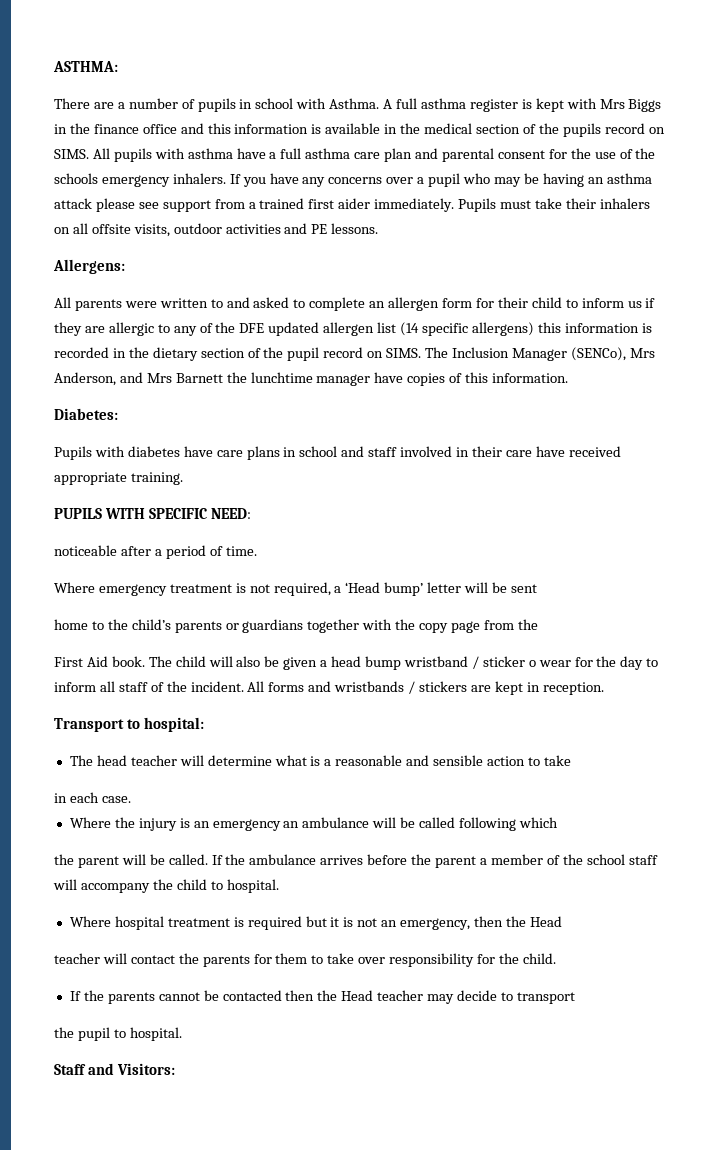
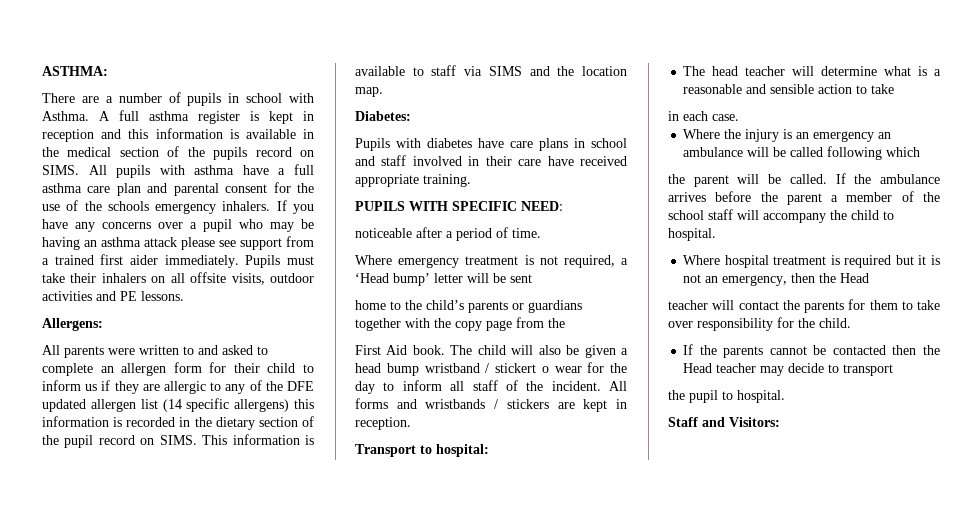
[566,98,662,112] [54,123,177,134] with Mrs Biggs in the finance office -> [303,111,314,121] [42,129,94,142] in reception
[425,347,655,361] [54,372,569,386] The Inclusion Manager (SENCo), Mrs Anderson, and Mrs Barnett the lunchtime manager have copies of this information. -> [202,434,314,445] [355,65,627,76] [355,87,383,97] This information is available to staff via SIMS and the location map.
[482,656,525,667] sticker -> [495,363,536,373] stickert

